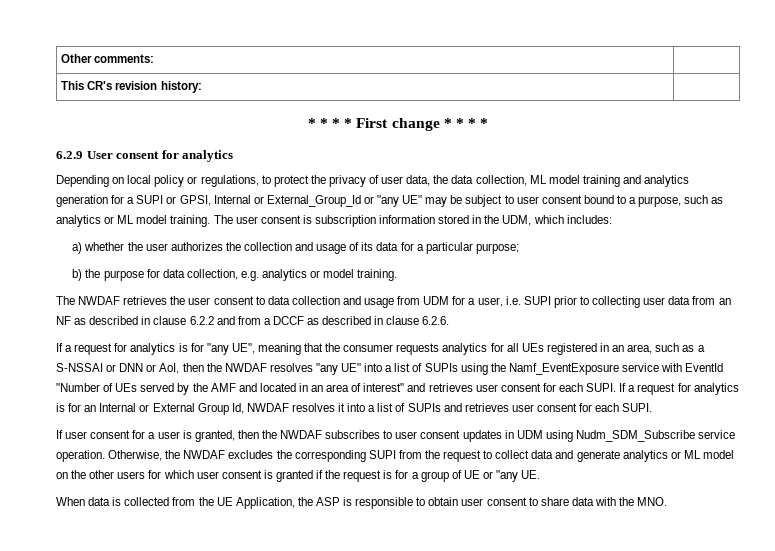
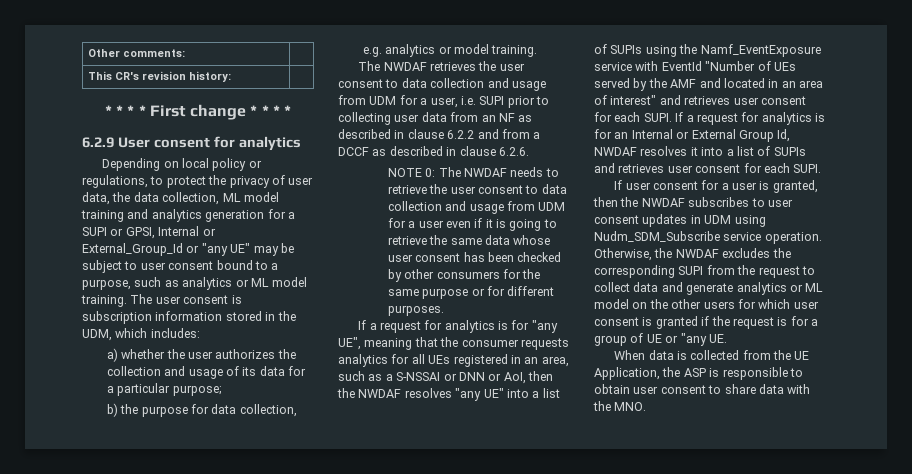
(450, 320) none -> [387,167,559,177] [387,184,567,194] [387,201,566,214] [387,218,557,231] [387,235,551,245] [387,252,562,262] [387,269,541,282] [387,286,555,299] [387,305,444,316] // NOTE 0: The NWDAF needs to retrieve the user consent to data collection and usage from UDM for a user even if it is going to retrieve the same data whose user consent has been checked by other consumers for the same purpose or for different purposes.

